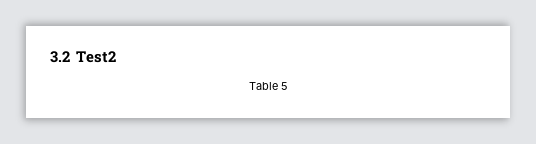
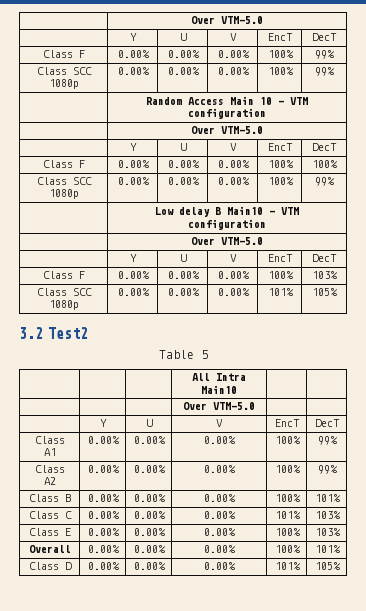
[50,51,116,63] [248,82,288,90] 3.2 Test2 // Table 5 -> [191,16,263,24] [129,33,137,41] [179,33,187,41] [229,33,237,41] [267,33,293,41] [312,33,337,41] [42,50,85,58] [117,50,150,58] [167,50,200,58] [217,50,250,58] [267,50,294,58] [315,50,335,59] [36,67,92,75] [48,79,79,89] [117,67,150,75] [167,67,200,75] [217,67,250,75] [267,67,294,75] [315,67,335,76] [146,96,308,105] [188,108,266,119] [191,126,263,134] [129,143,137,151] [179,143,187,151] [229,143,237,151] [267,143,293,151] [312,143,337,151] [42,160,85,168] [117,160,150,168] [167,160,200,168] [217,160,250,168] [267,160,294,168] [312,160,338,168] [36,177,92,185] [48,189,79,199] [117,177,150,185] [167,177,200,185] [217,177,250,185] [267,177,294,185] [315,177,335,186] [155,206,299,217] [188,219,266,230] [191,237,263,245] [129,254,137,262] [179,254,187,262] [229,254,237,262] [267,254,293,262] [312,254,337,262] [42,271,85,279] [117,271,150,279] [167,271,200,279] [217,271,250,279] [267,271,294,279] [312,271,338,279] [36,288,92,296] [48,300,79,310] [117,288,150,296] [167,288,200,296] [217,288,250,296] [267,288,294,296] [312,288,338,296] [19,327,88,339] [158,350,208,359] [192,373,246,381] [201,385,237,394] [183,402,255,410] [99,419,107,427] [145,419,153,427] [216,419,223,427] [274,419,300,427] [314,419,340,427] [34,436,65,444] [43,448,56,456] [87,436,120,444] [133,436,166,444] [204,436,236,444] [274,436,301,444] [317,436,338,445] [34,465,65,473] [43,477,56,485] [87,465,120,473] [133,465,166,473] [204,465,236,473] [274,465,301,473] [317,465,338,474] [28,494,71,502] [87,494,120,502] [133,494,166,502] [204,494,236,502] [274,494,301,502] [314,494,341,502] [28,511,72,519] [87,511,120,519] [133,511,166,519] [204,511,236,519] [274,511,301,519] [314,511,341,519] [28,528,71,536] [87,528,120,536] [133,528,166,536] [204,528,236,536] [274,528,301,536] [314,528,341,536] [28,545,71,553] [87,545,120,553] [133,545,166,553] [204,545,236,553] [274,545,301,553] [314,545,341,553] [28,562,72,570] [87,562,120,570] [133,562,166,570] [204,562,236,570] [274,562,301,570] [314,562,341,570] | Over VTM-5.0 // | Y | U | V | EncT | DecT // Class F | 0.00% | 0.00% | 0.00% | 100% | 99% // Class SCC 1080p | 0.00% | 0.00% | 0.00% | 100% | 99% // | Random Access Main 10 - VTM configuration // | Over VTM-5.0 // | Y | U | V | EncT | DecT // Class F | 0.00% | 0.00% | 0.00% | 100% | 100% // Class SCC 1080p | 0.00% | 0.00% | 0.00% | 100% | 99% // | Low delay B Main10 - VTM configuration // | Over VTM-5.0 // | Y | U | V | EncT | DecT // Class F | 0.00% | 0.00% | 0.00% | 100% | 103% // Class SCC 1080p | 0.00% | 0.00% | 0.00% | 101% | 105% // 3.2 Test2 // Table 5 // | | | All Intra Main10 | | // | | | Over VTM-5.0 | | // | Y | U | V | EncT | DecT // Class A1 | 0.00% | 0.00% | 0.00% | 100% | 99% // Class A2 | 0.00% | 0.00% | 0.00% | 100% | 99% // Class B | 0.00% | 0.00% | 0.00% | 100% | 101% // Class C | 0.00% | 0.00% | 0.00% | 101% | 103% // Class E | 0.00% | 0.00% | 0.00% | 100% | 103% // Overall | 0.00% | 0.00% | 0.00% | 100% | 101% // Class D | 0.00% | 0.00% | 0.00% | 101% | 105%

